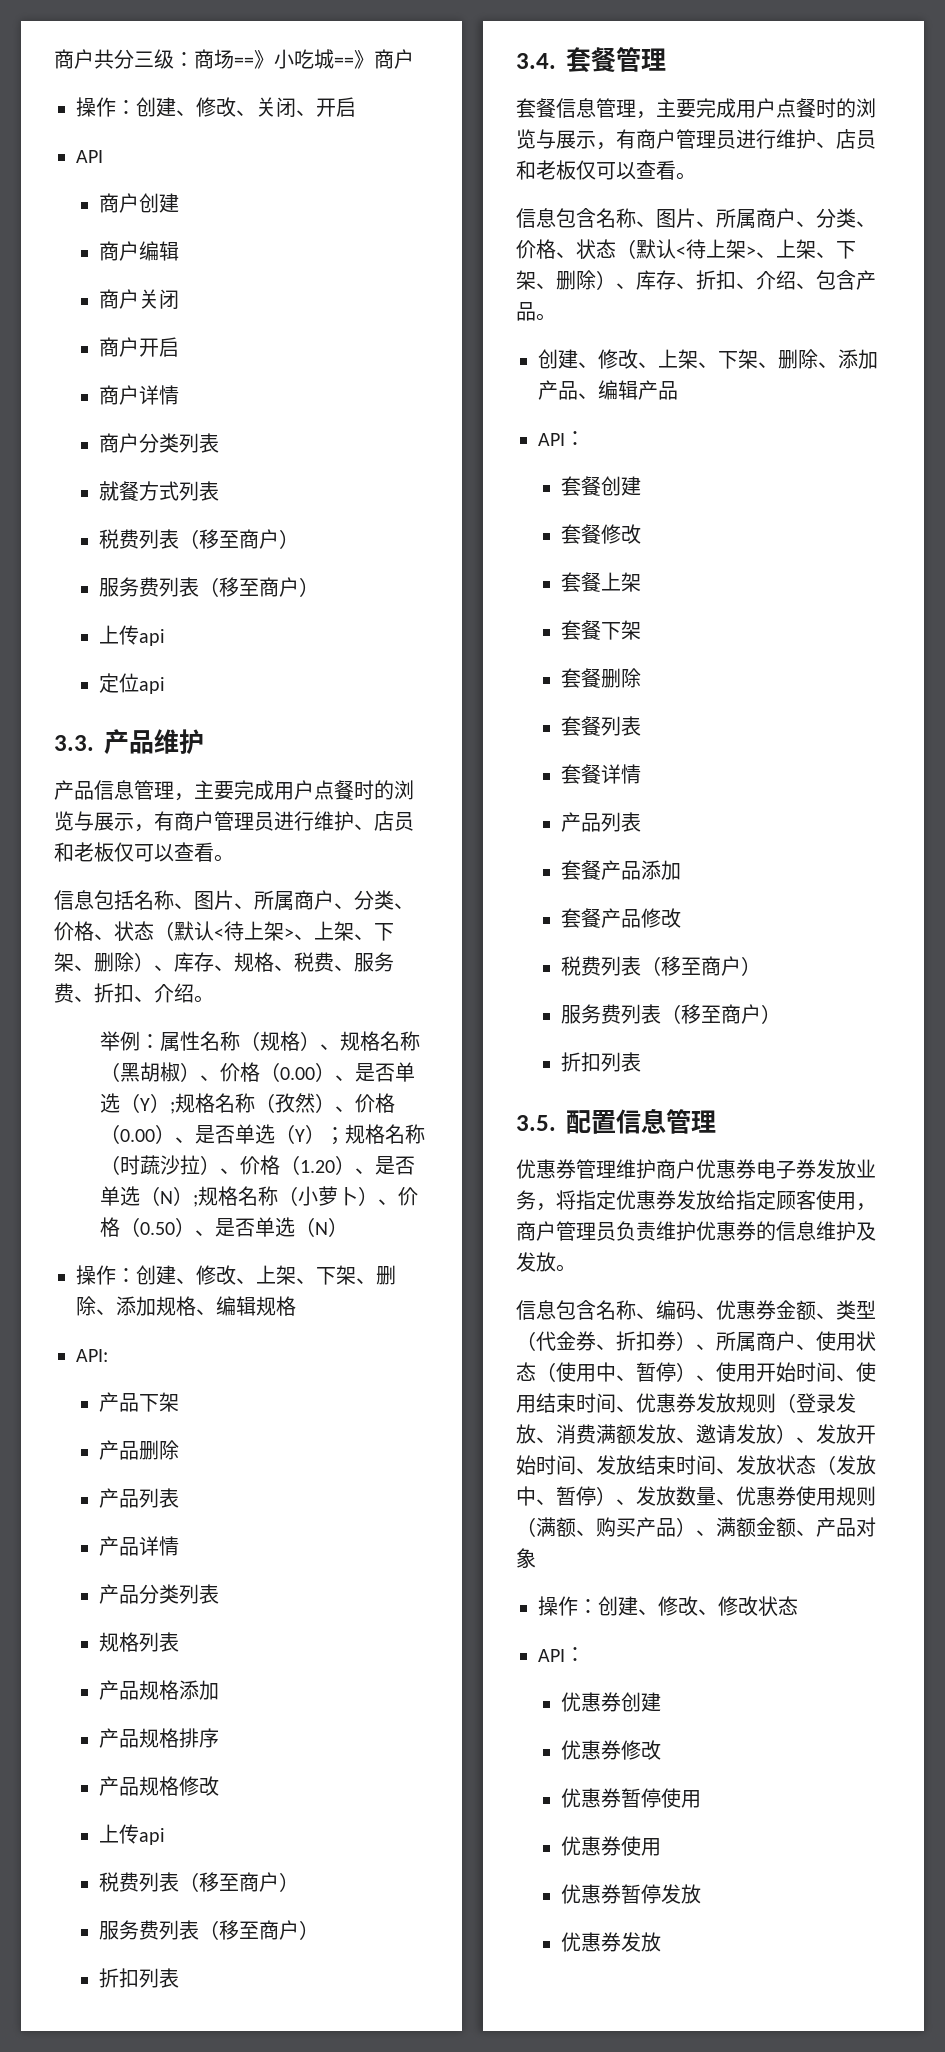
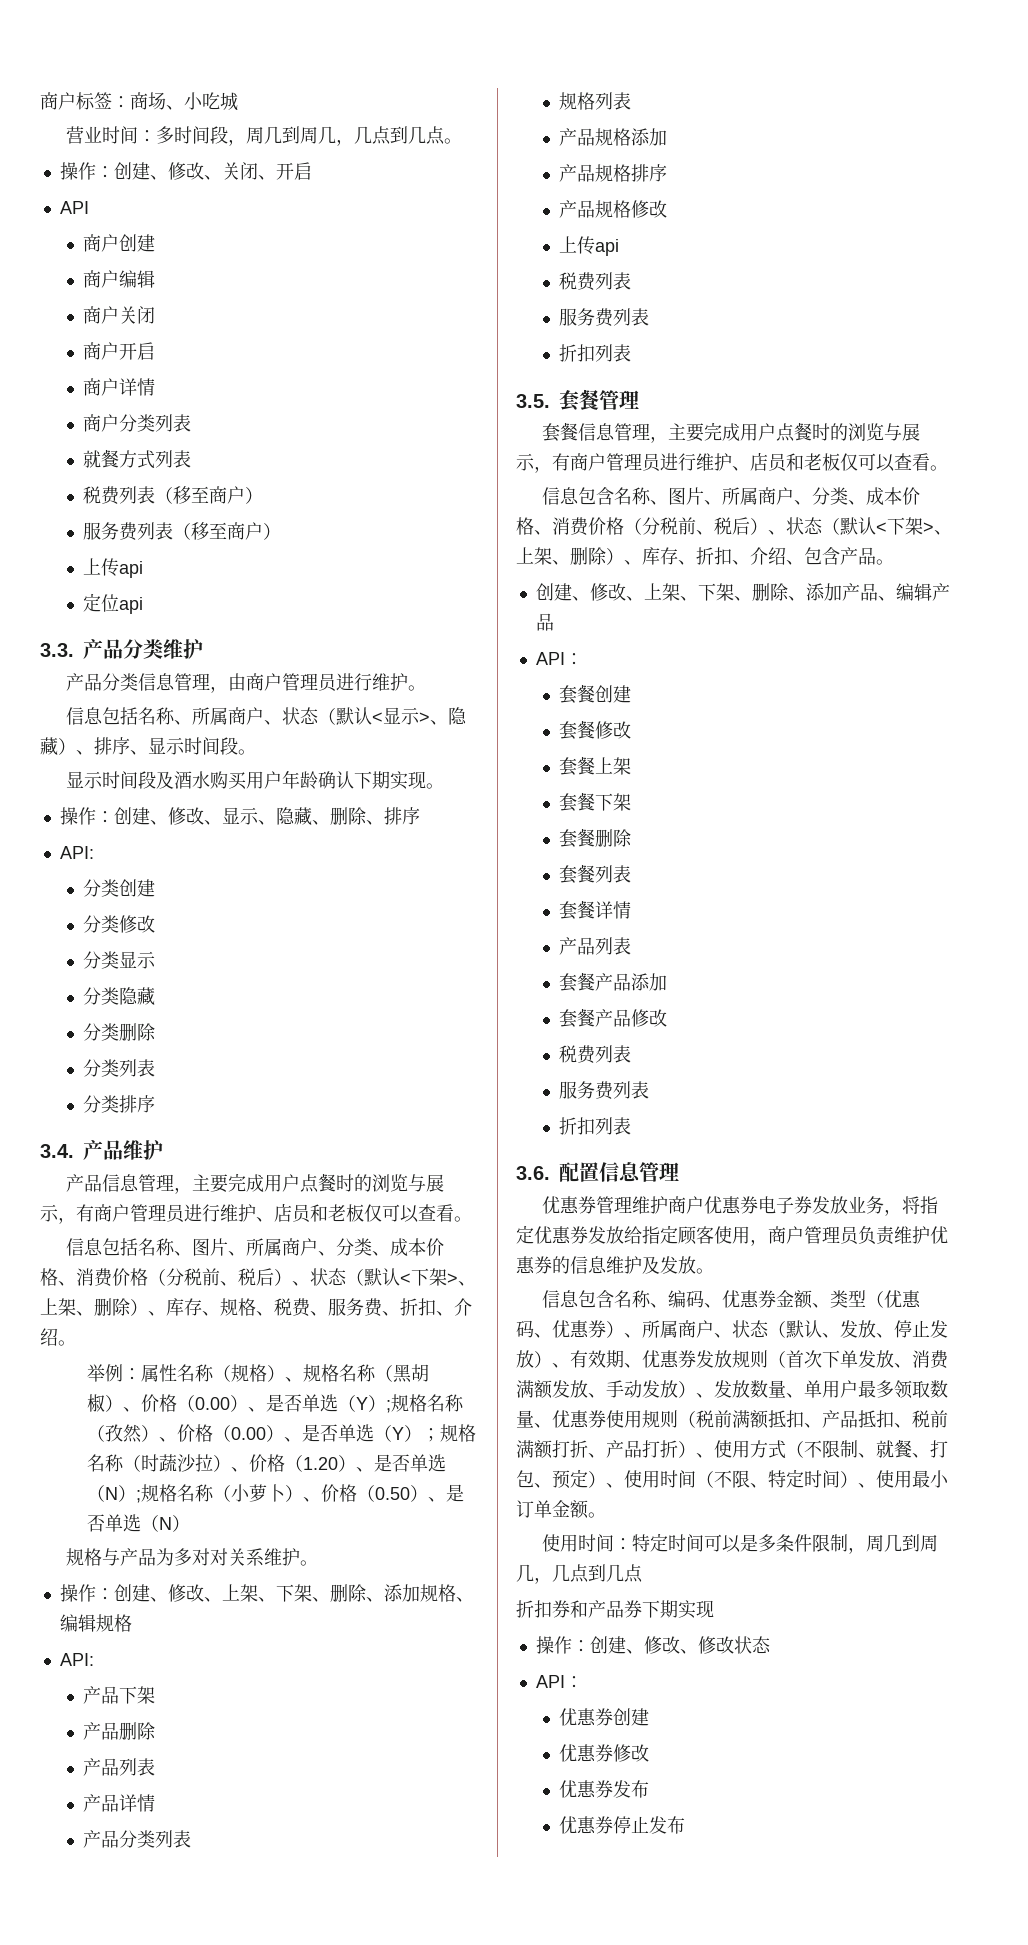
[54,49,414,69] 商户共分三级：商场==》小吃城==》商户 -> [40,92,238,111] [65,126,462,146] 商户标签：商场、小吃城 // 营业时间：多时间段，周几到周几，几点到几点。
(154, 742) none -> [123,639,203,659] [65,673,426,693] [65,707,467,725] [40,737,256,755] [65,770,444,790] [59,807,420,825] [59,846,94,859] [83,879,156,897] [83,915,156,933] [83,951,157,969] [83,987,156,1005] [83,1023,157,1041] [83,1059,156,1077] [83,1095,156,1113] [40,1140,123,1160] 分类维护 // 产品分类信息管理，由商户管理员进行维护。 // 信息包括名称、所属商户、状态（默认<显示>、隐藏）、排序、显示时间段。 // 显示时间段及酒水购买用户年龄确认下期实现。 // 操作：创建、修改、显示、隐藏、删除、排序 // API: // 分类创建 // 分类修改 // 分类显示 // 分类隐藏 // 分类删除 // 分类列表 // 分类排序 // 3.4.产品
[54,921,394,941] [54,952,94,972] 价格、状态（默认<待上架>、上架、下架、 -> [389,1238,444,1256] [40,1268,476,1287] [40,1298,94,1316] 成本价格、消费价格（分税前、税后）、状态（默认<下架>、上架、
(348, 1227) none -> [65,1548,318,1566] // 规格与产品为多对对关系维护。
[178,1872,299,1892] [98,1920,319,1940] [98,1968,179,1988] [516,53,556,69] （移至商户） // 服务费列表（移至商户） // 折扣列表 // 3.4. -> [559,308,650,327] [559,344,632,362] [516,394,550,408] // 服务费列表 // 折扣列表 // 3.5.
[516,239,856,259] [516,270,556,290] 价格、状态（默认<待上架>、上架、下架、 -> [865,487,920,505] [516,517,952,536] [516,547,570,565] 成本价格、消费价格（分税前、税后）、状态（默认<下架>、上架、
[640,956,761,976] [560,1004,781,1024] [560,1052,641,1072] [516,1115,556,1131] （移至商户） // 服务费列表（移至商户） // 折扣列表 // 3.5. -> [559,1081,650,1100] [559,1117,632,1135] [516,1166,550,1180] // 服务费列表 // 折扣列表 // 3.6.
[536,1331,656,1351] 代金券、折扣 -> [883,1290,921,1308] [516,1320,589,1338] 优惠码、优惠
[816,1331,876,1351] [516,1362,876,1382] [516,1393,616,1413] 使用状态（使用中、暂停）、使用开始时间、使用结束时间 -> [732,1320,948,1338] [516,1350,624,1368] 状态（默认、发放、停止发放）、有效期
[796,1393,836,1413] 登录 -> [786,1350,858,1368] 首次下单
[696,1424,736,1444] 邀请 -> [606,1380,642,1398] 手动
[856,1425,876,1444] [516,1455,876,1475] [516,1486,676,1506] 开始时间、发放结束时间、发放状态（发放中、暂停）、发放 -> [750,1380,930,1399] 数量、单用户最多领取
[536,1517,876,1537] [516,1548,536,1568] 满额、购买产品）、满额金额、产品对象 -> [696,1410,948,1429] [516,1439,948,1459] [516,1469,949,1489] [516,1500,606,1519] [541,1533,938,1554] [516,1564,643,1584] [516,1600,714,1619] 税前满额抵扣、产品抵扣、税前满额打折、产品打折）、使用方式（不限制、就餐、打包、预定）、使用时间（不限、特定时间）、使用最小订单金额。 // 使用时间：特定时间可以是多条件限制，周几到周几，几点到几点 // 折扣券和产品券下期实现
[620,1788,701,1808] [560,1836,661,1856] [560,1884,701,1904] [560,1932,661,1952] 暂停使用 // 优惠券使用 // 优惠券暂停发放 // 优惠券发放 -> [613,1780,650,1798] [559,1816,686,1834] 发布 // 优惠券停止发布

